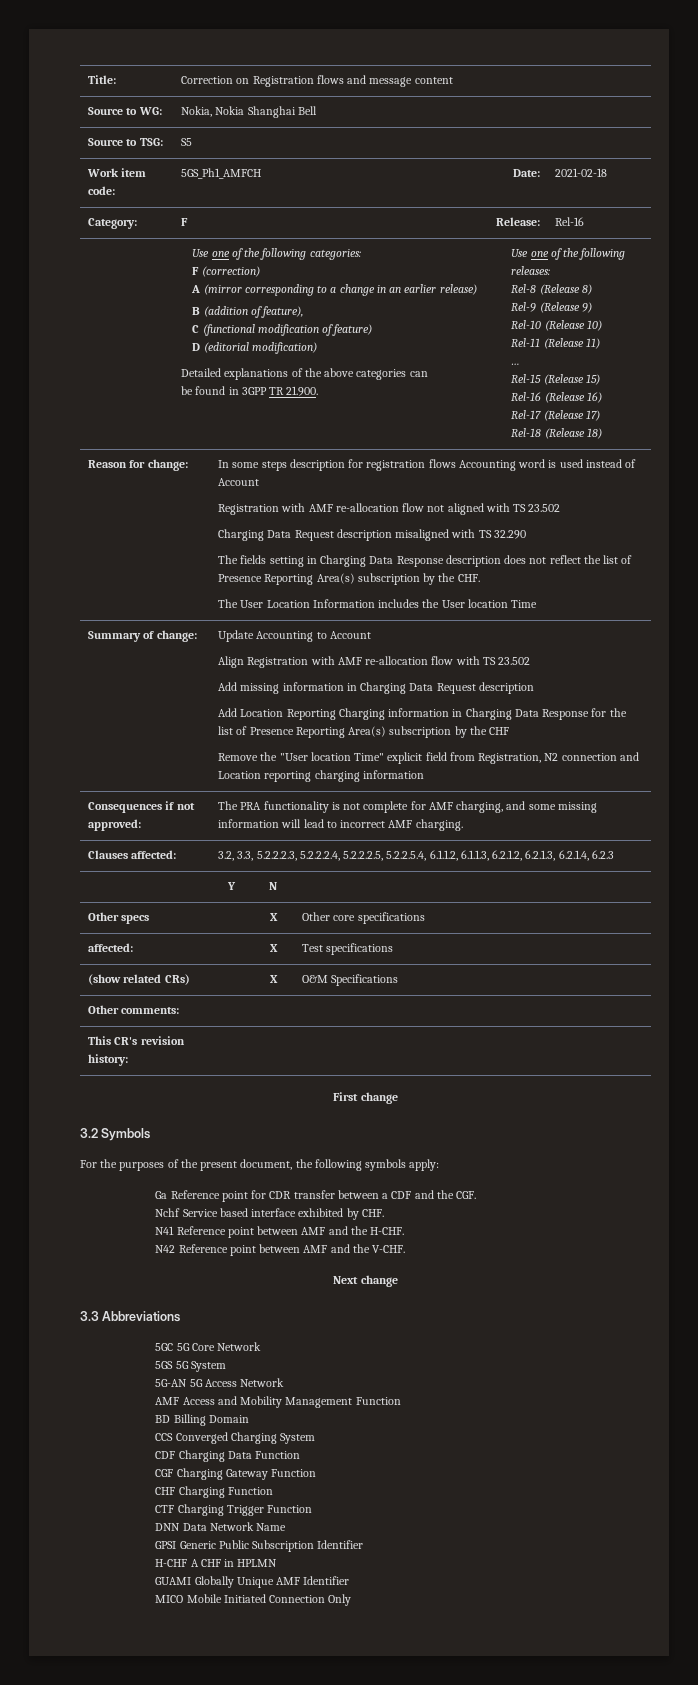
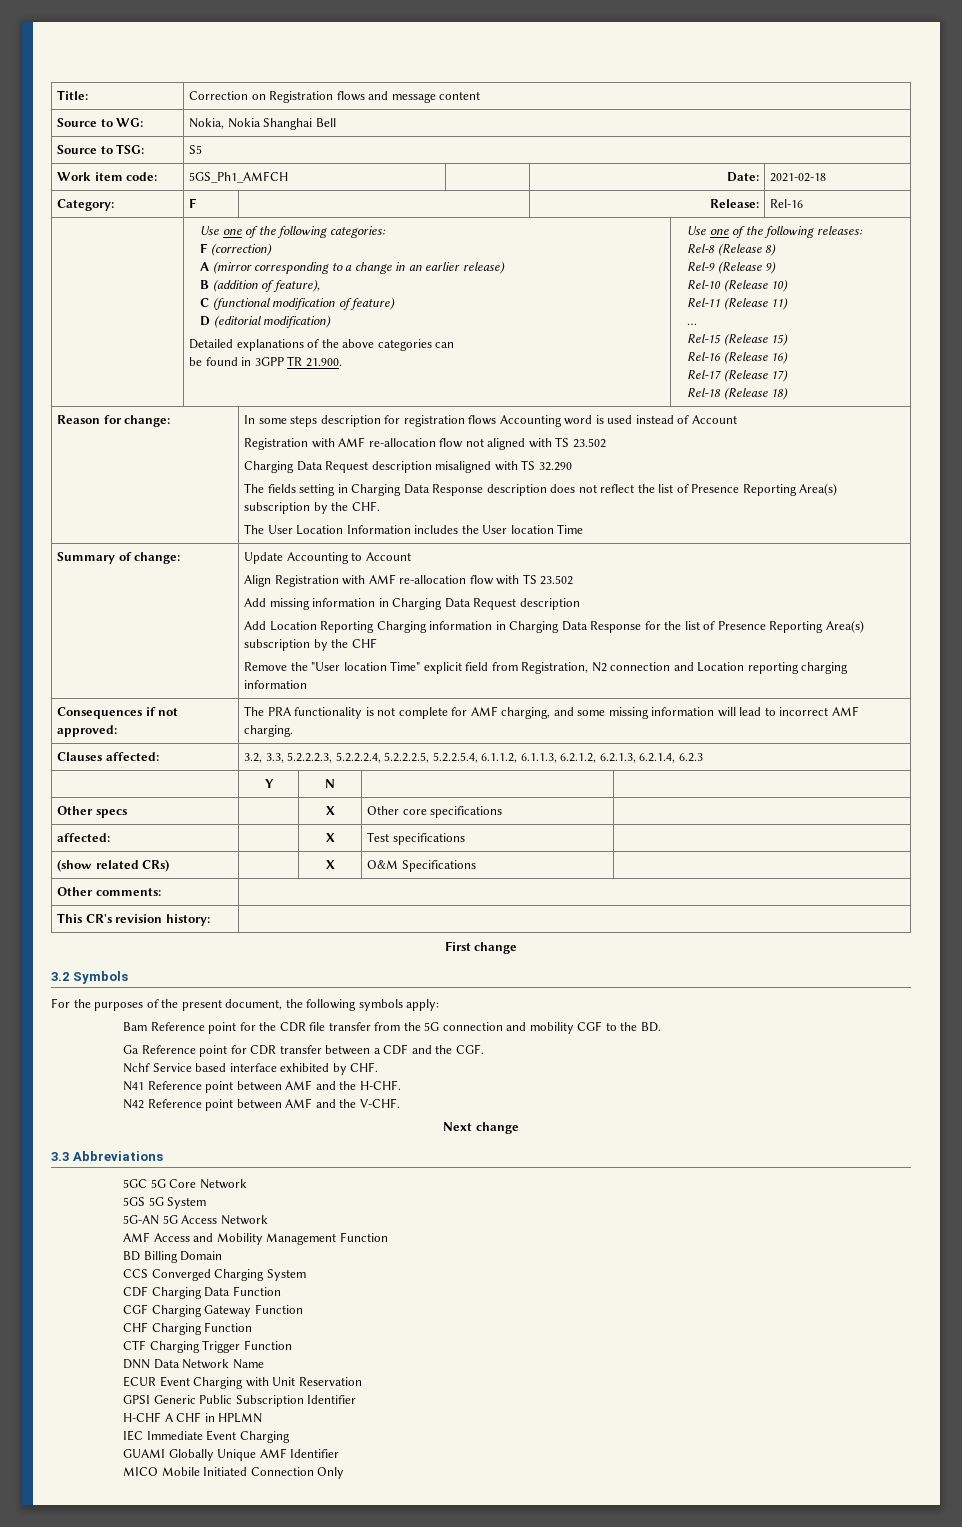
(440, 1165) none -> [123,1021,661,1034] // Bam Reference point for the CDR file transfer from the 5G connection and mobility CGF to the BD.
(287, 1527) none -> [123,1376,362,1389] // ECUR Event Charging with Unit Reservation
(278, 1563) none -> [123,1430,290,1443] // IEC Immediate Event Charging

